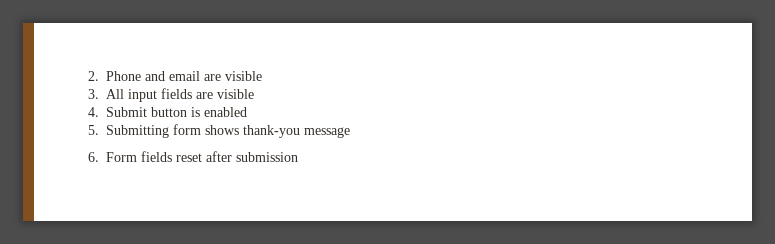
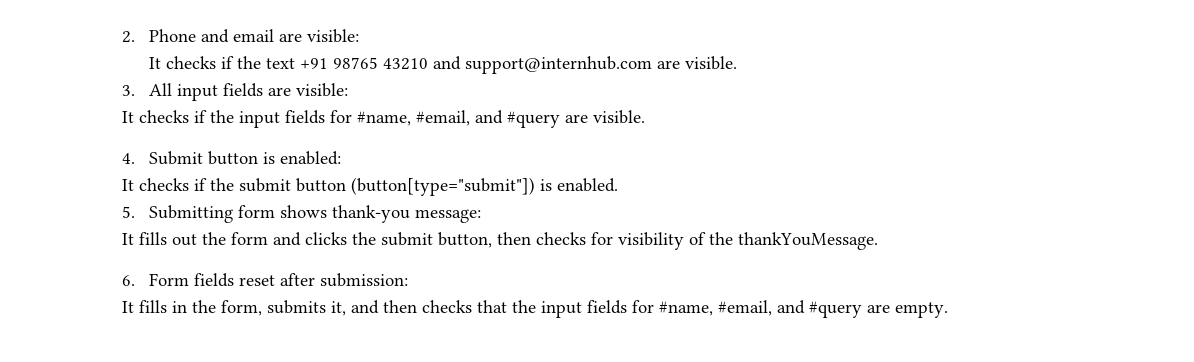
[225,71,263,81] visible -> [307,29,360,43] [149,56,738,74] visible: // It checks if the text +91 98765 43210 and support@internhub.com are visible.
[217,89,255,99] [87,107,248,117] visible // 4. Submit button is enabled -> [296,83,349,97] [121,110,645,128] [121,151,342,165] [121,177,618,196] visible: // It checks if the input fields for #name, #email, and #query are visible. // 4. Submit button is enabled: // It checks if the submit button (button[type="submit"]) is enabled.
[304,127,351,138] message -> [415,209,482,223] [121,232,878,250] message: // It fills out the form and clicks the submit button, then checks for visibility of the thankYouMessage.
[236,152,299,162] submission -> [320,273,409,287] [121,300,948,318] submission: // It fills in the form, submits it, and then checks that the input fields for #name, #email, and #query are empty.

